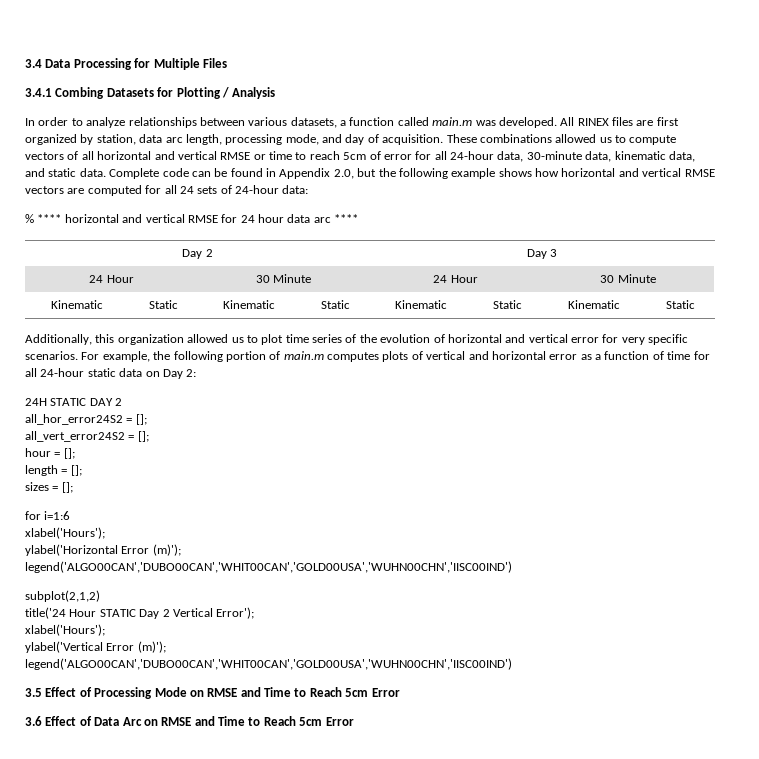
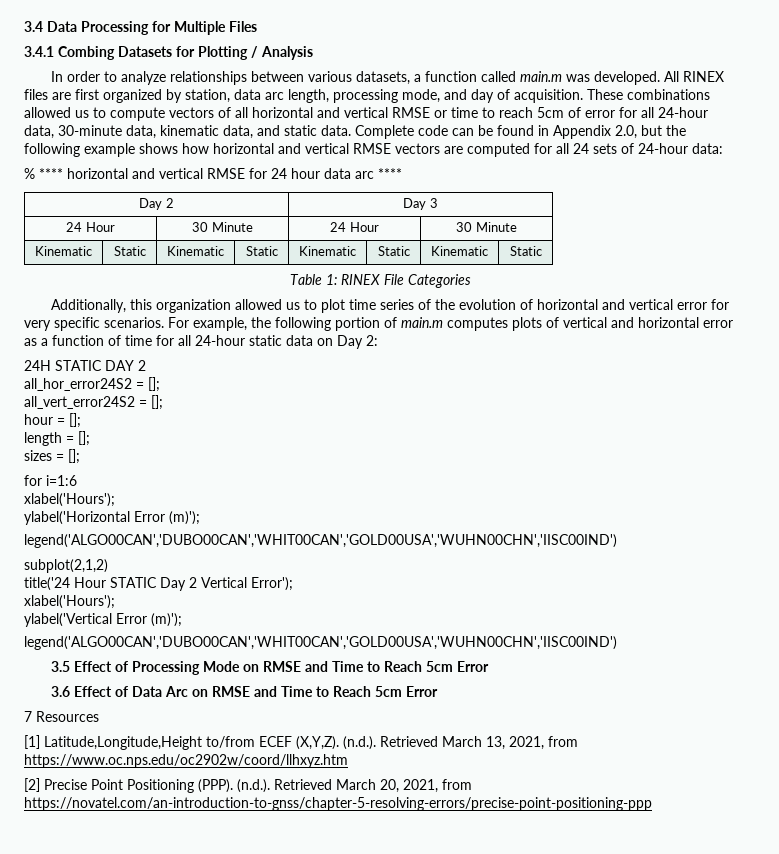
(695, 304) none -> [290,274,471,288] // Table 1: RINEX File Categories
(354, 721) none -> [24,711,99,722] [24,735,578,750] [24,754,348,768] [24,778,472,793] [24,797,652,811] // 7 Resources // [1] Latitude,Longitude,Height to/from ECEF (X,Y,Z). (n.d.). Retrieved March 13, 2021, from https://www.oc.nps.edu/oc2902w/coord/llhxyz.htm // [2] Precise Point Positioning (PPP). (n.d.). Retrieved March 20, 2021, from https://novatel.com/an-introduction-to-gnss/chapter-5-resolving-errors/precise-point-positioning-ppp

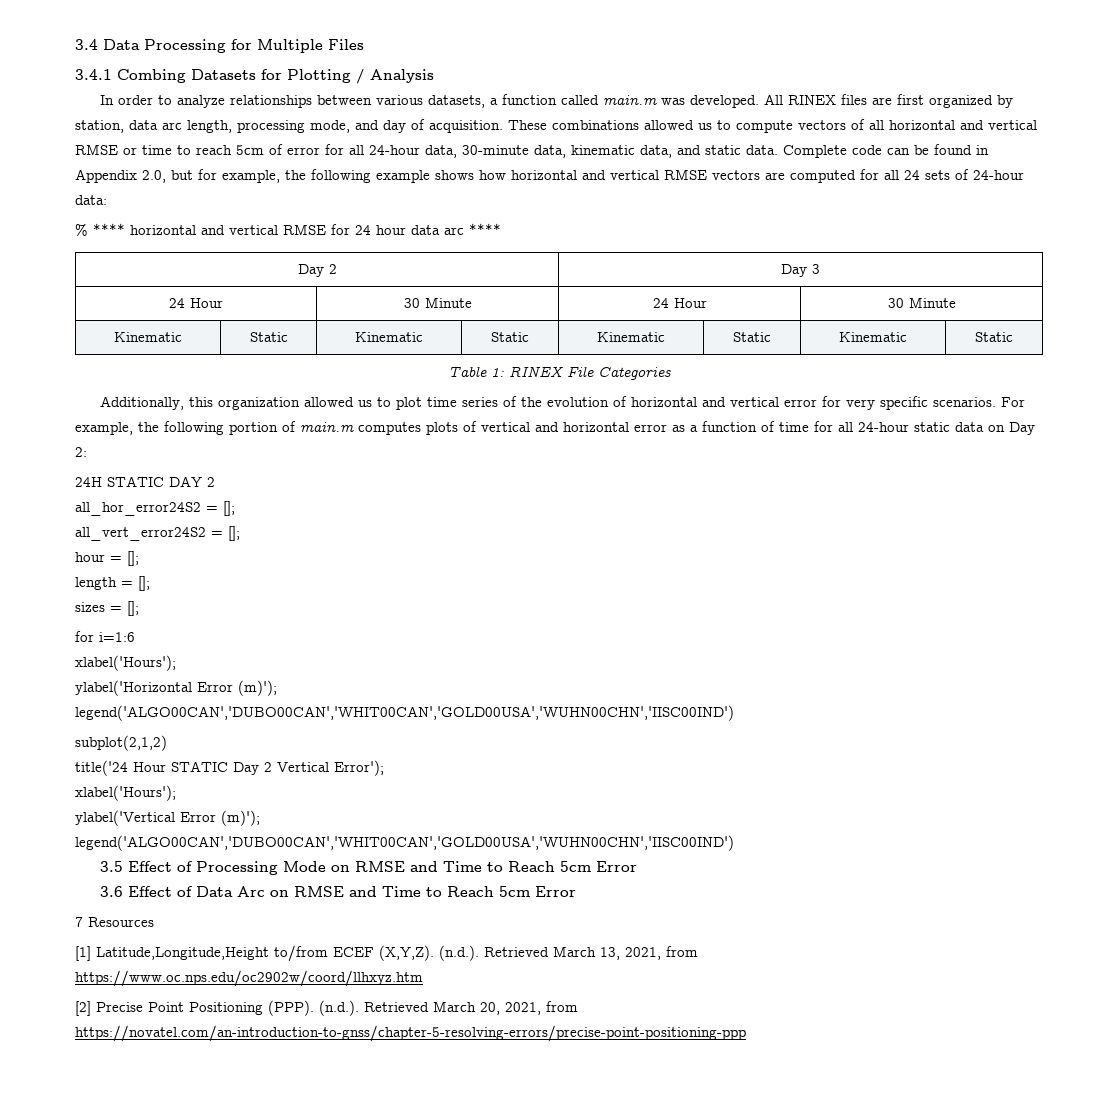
(662, 130) none -> [198,169,280,183] for example,

